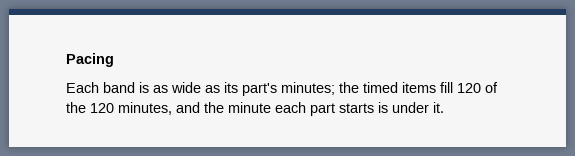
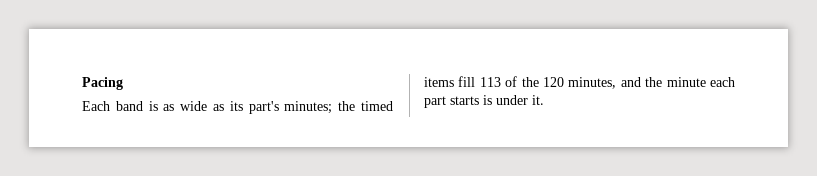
[457,83,481,93] 120 -> [479,77,501,87] 113

